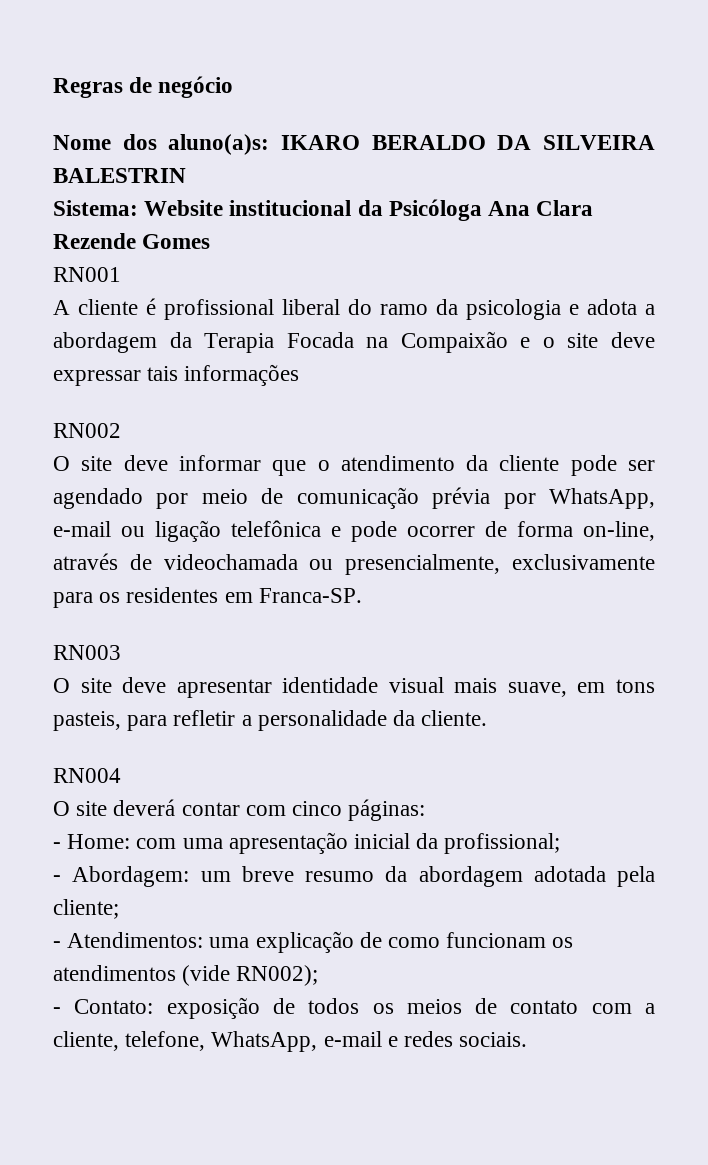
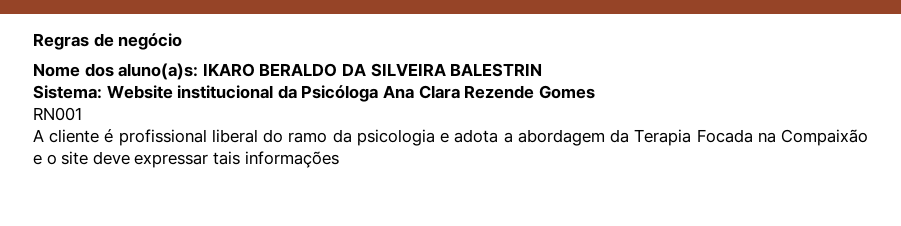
[53,423,121,438] [53,455,655,476] [53,487,655,509] [53,520,655,542] [53,553,655,575] [53,587,362,608] [53,645,121,660] [53,677,655,698] [53,710,488,731] [53,768,121,783] [53,799,426,821] [53,832,561,854] [53,866,655,887] [53,899,119,919] [53,931,574,953] [53,965,319,986] [53,997,655,1019] [53,1031,528,1052] // RN002 // O site deve informar que o atendimento da cliente pode ser agendado por meio de comunicação prévia por WhatsApp, e-mail ou ligação telefônica e pode ocorrer de forma on-line, através de videochamada ou presencialmente, exclusivamente para os residentes em Franca-SP. // RN003 // O site deve apresentar identidade visual mais suave, em tons pasteis, para refletir a personalidade da cliente. // RN004 // O site deverá contar com cinco páginas: // - Home: com uma apresentação inicial da profissional; // - Abordagem: um breve resumo da abordagem adotada pela cliente; // - Atendimentos: uma explicação de como funcionam os atendimentos (vide RN002); // - Contato: exposição de todos os meios de contato com a cliente, telefone, WhatsApp, e-mail e redes sociais. -> (339, 159) none

